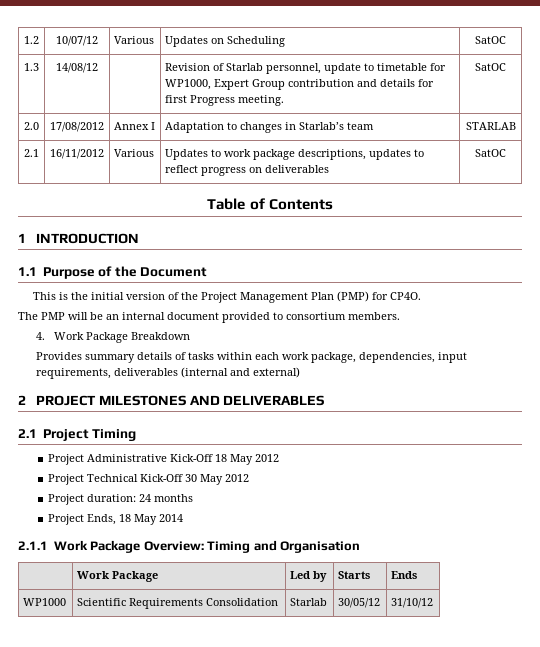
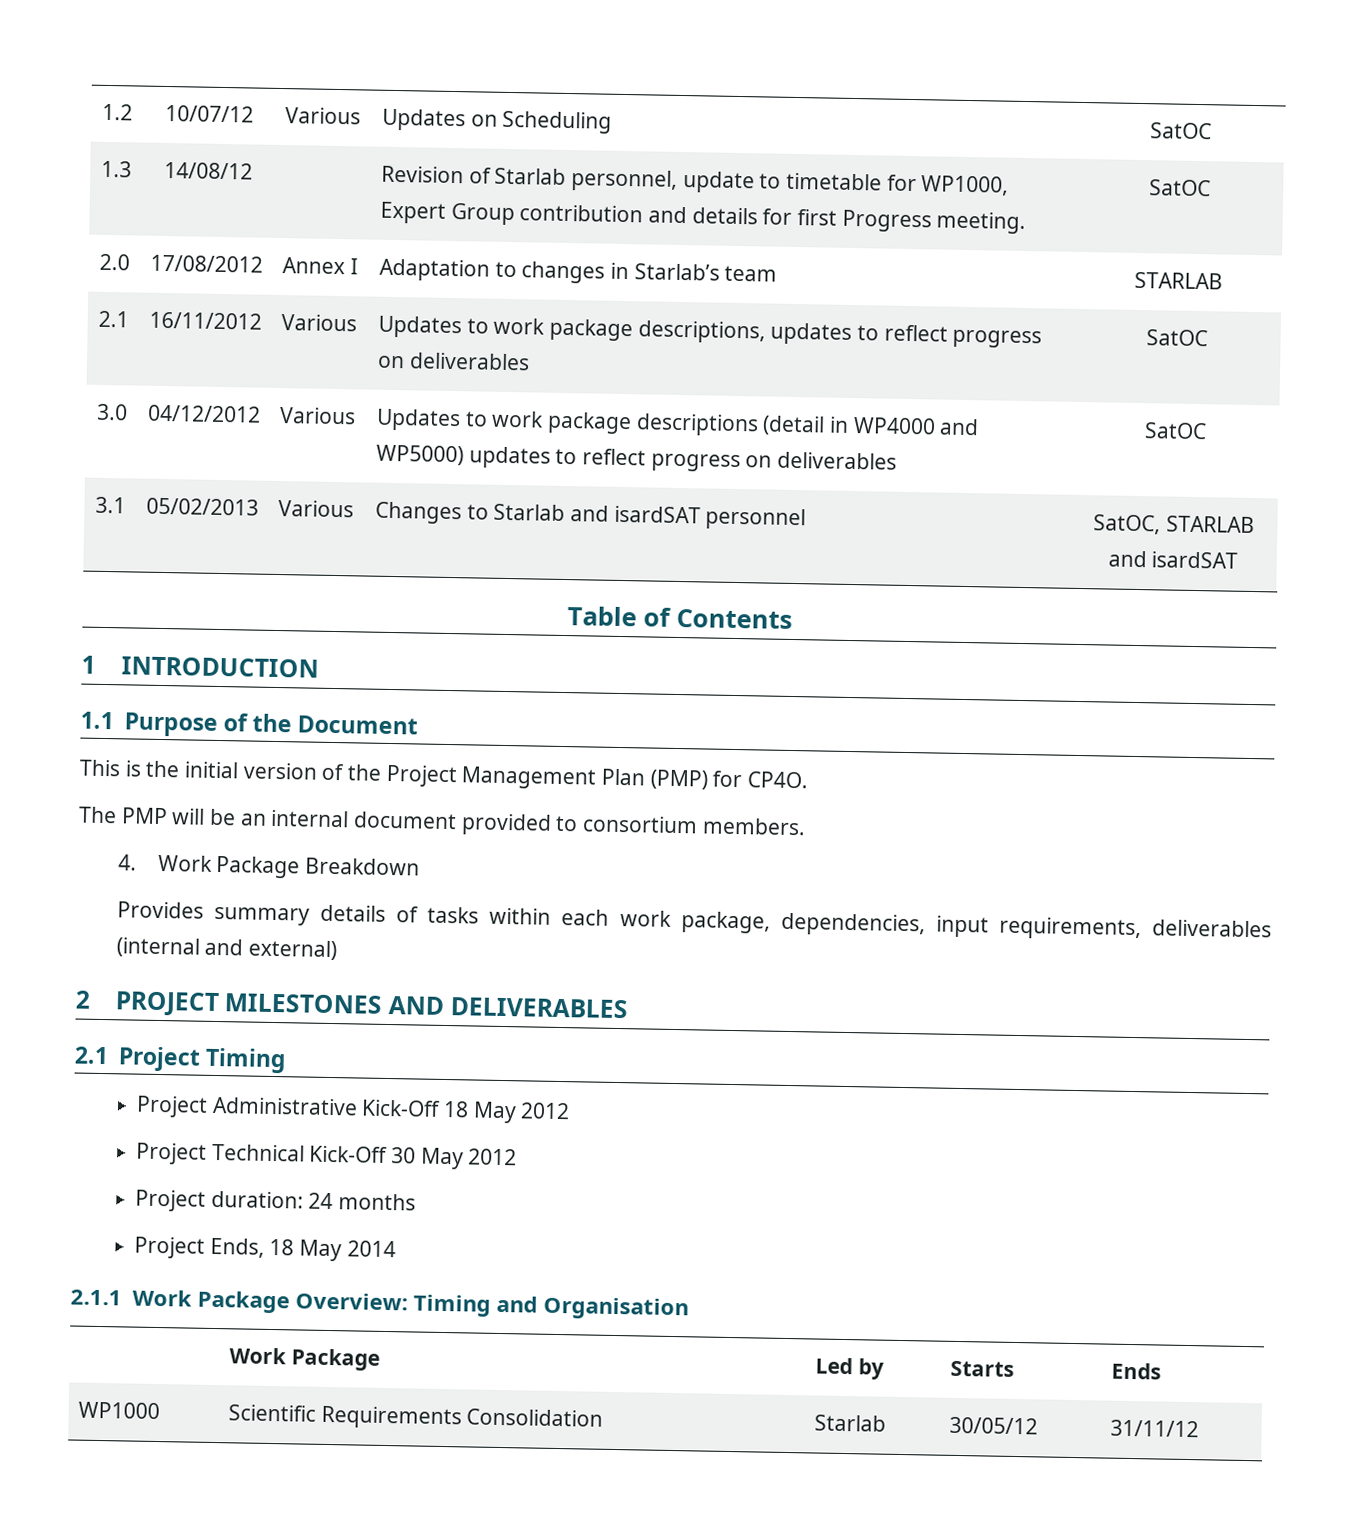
(506, 153) none -> [96,403,128,421] [147,404,261,423] [279,407,357,425] [376,408,980,437] [376,444,898,473] [1144,422,1207,440] [95,496,126,514] [146,497,259,516] [278,500,355,518] [375,501,807,531] [1093,514,1255,535] [1107,550,1239,569] // 3.0 | 04/12/2012 | Various | Updates to work package descriptions (detail in WP4000 and WP5000) updates to reflect progress on deliverables | SatOC // 3.1 | 05/02/2013 | Various | Changes to Starlab and isardSAT personnel | SatOC, STARLAB and isardSAT
[391,598,434,608] 31/10/12 -> [1110,1419,1200,1438] 31/11/12

